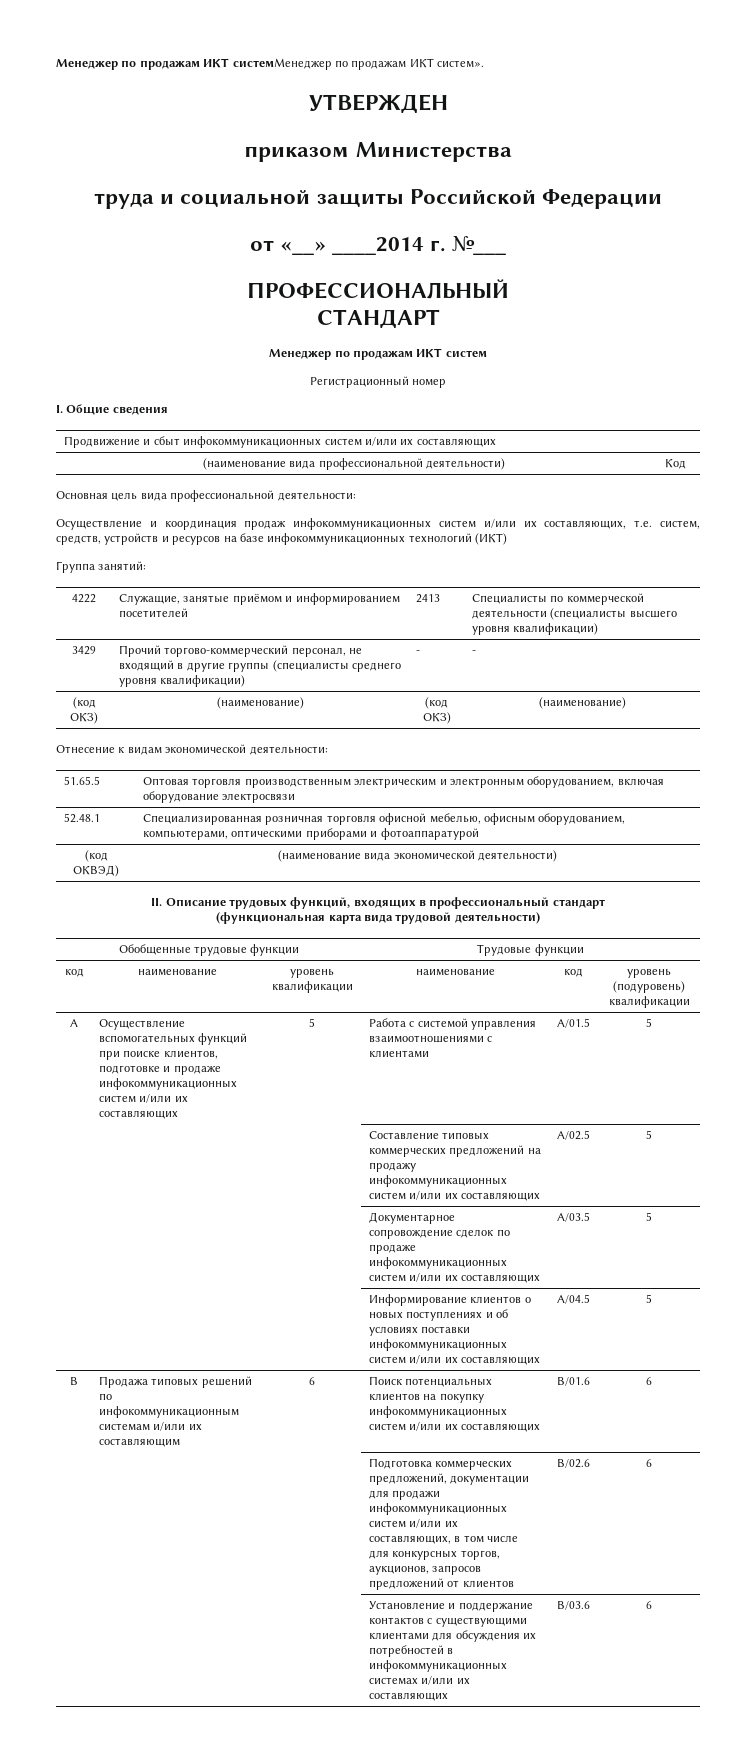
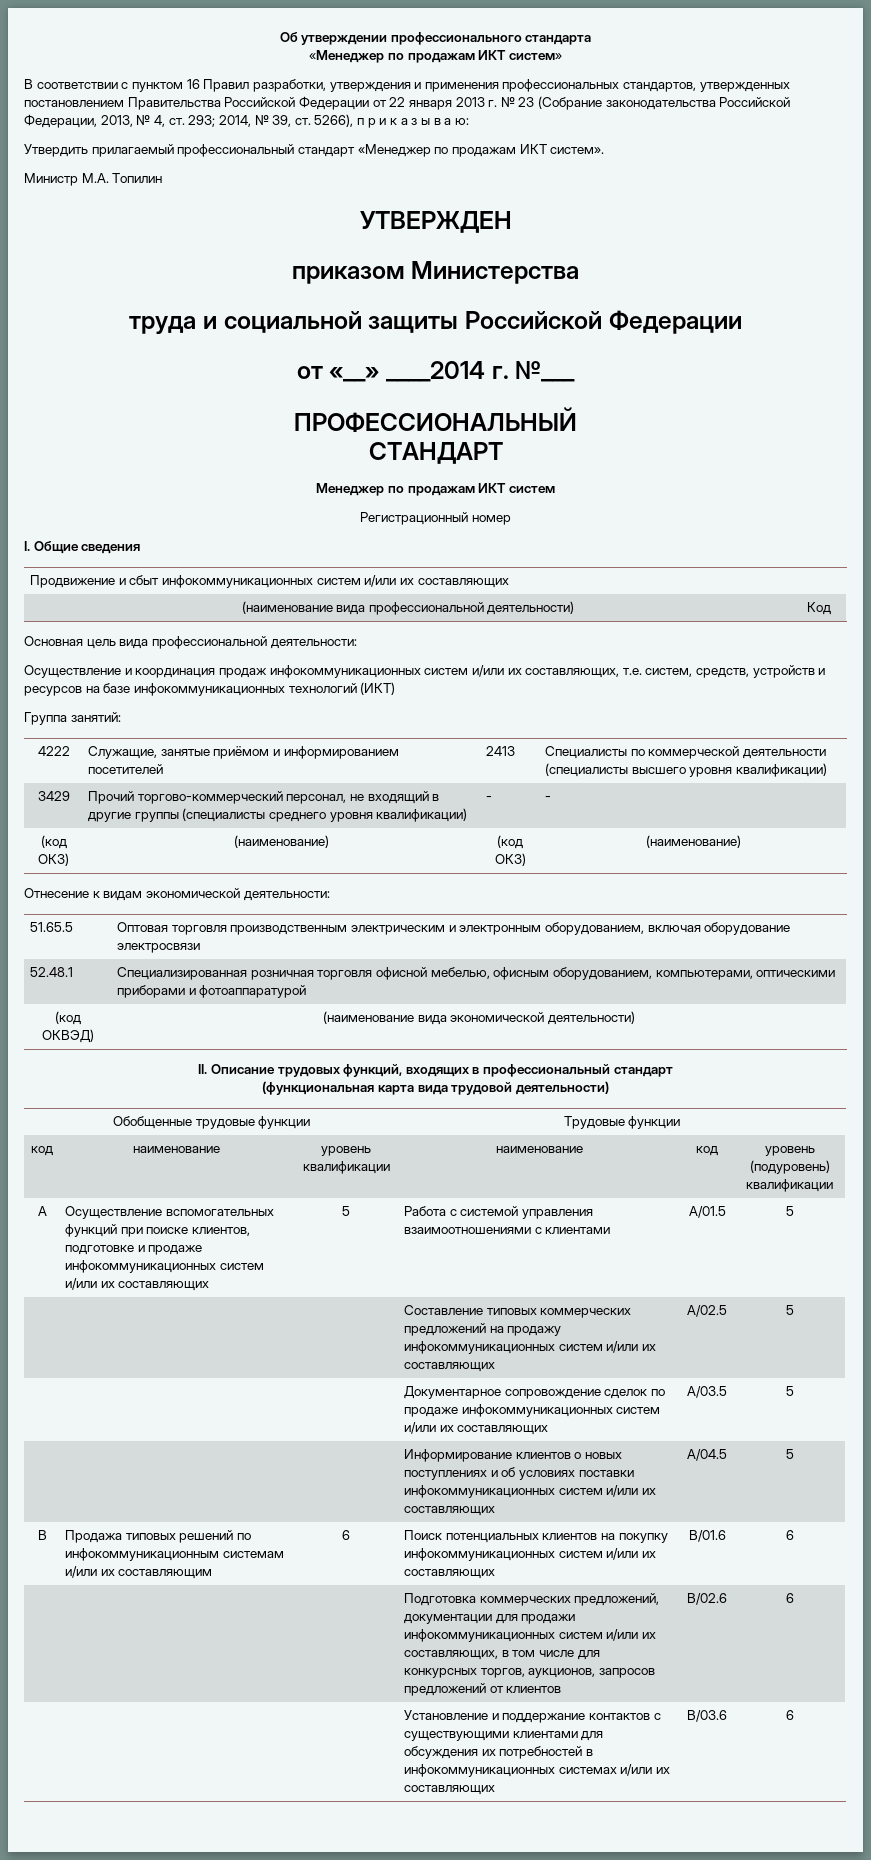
[56,58,332,70] Менеджер по продажам ИКТ системМенеджер -> [279,32,592,45] [309,50,562,63] [24,79,790,92] [24,96,791,110] [24,114,469,128] [24,144,431,157] Об утверждении профессионального стандарта // «Менеджер по продажам ИКТ систем» // В соответствии с пунктом 16 Правил разработки, утверждения и применения профессиональных стандартов, утвержденных постановлением Правительства Российской Федерации от 22 января 2013 г. № 23 (Собрание законодательства Российской Федерации, 2013, № 4, ст. 293; 2014, № 39, ст. 5266), п р и к а з ы в а ю: // Утвердить прилагаемый профессиональный стандарт «Менеджер
(484, 64) none -> [24,173,163,186] // Министр М.А. Топилин

